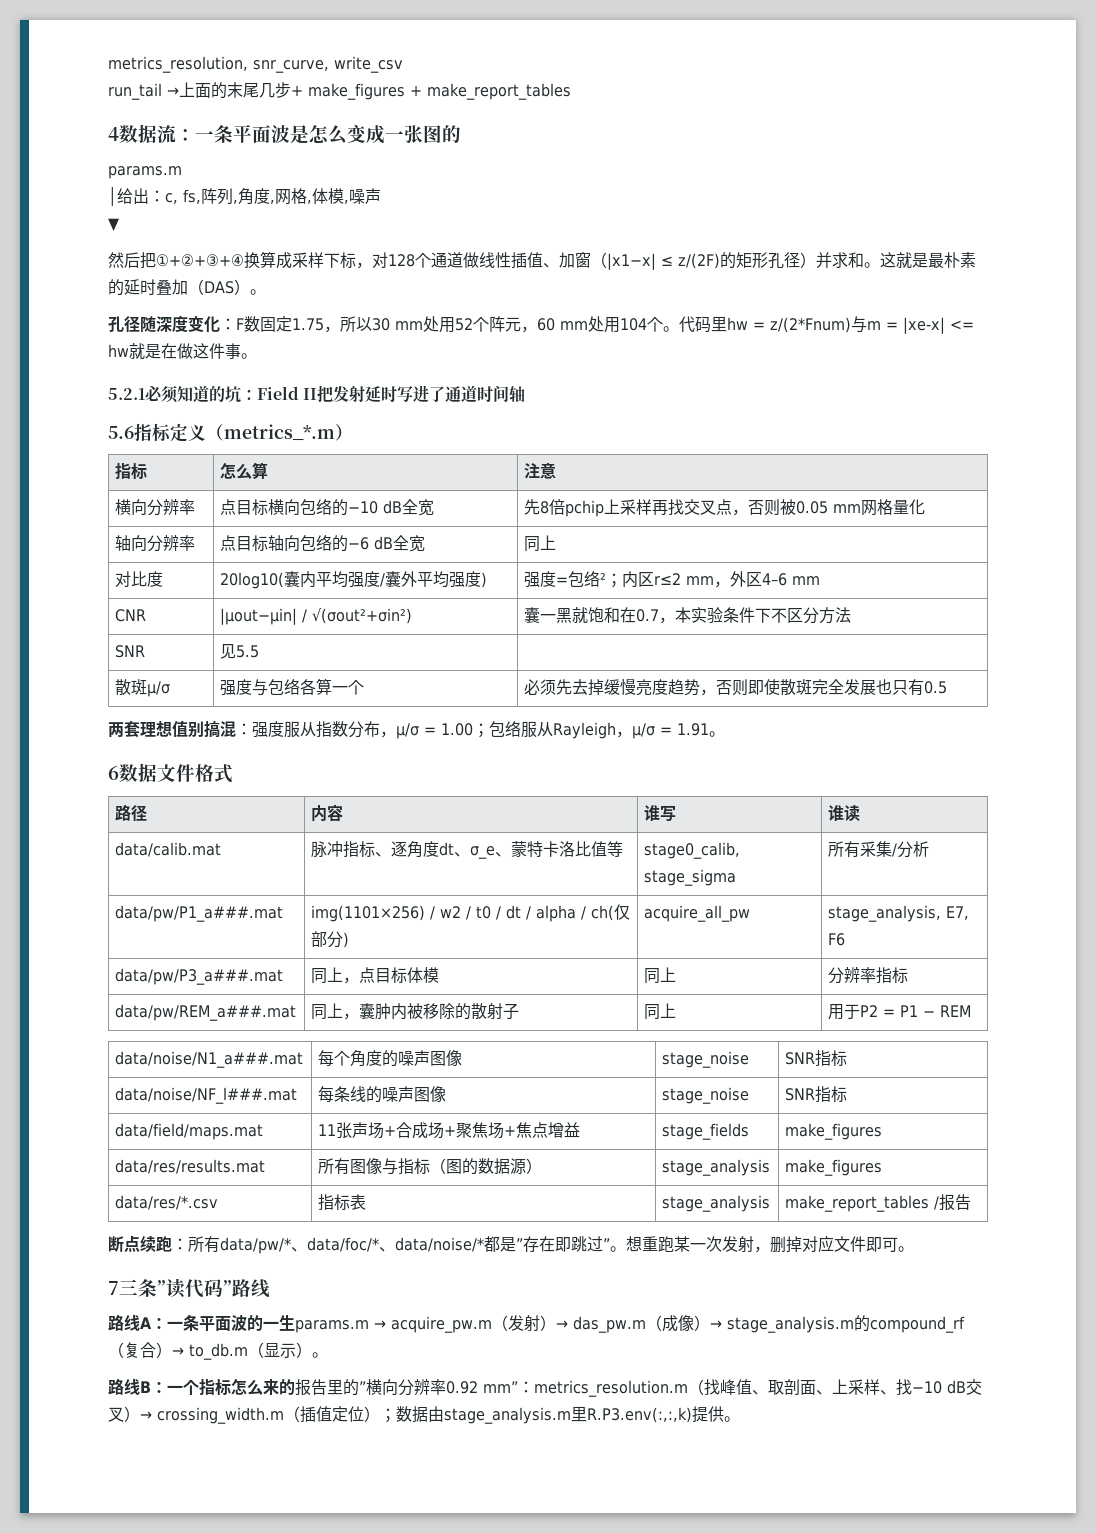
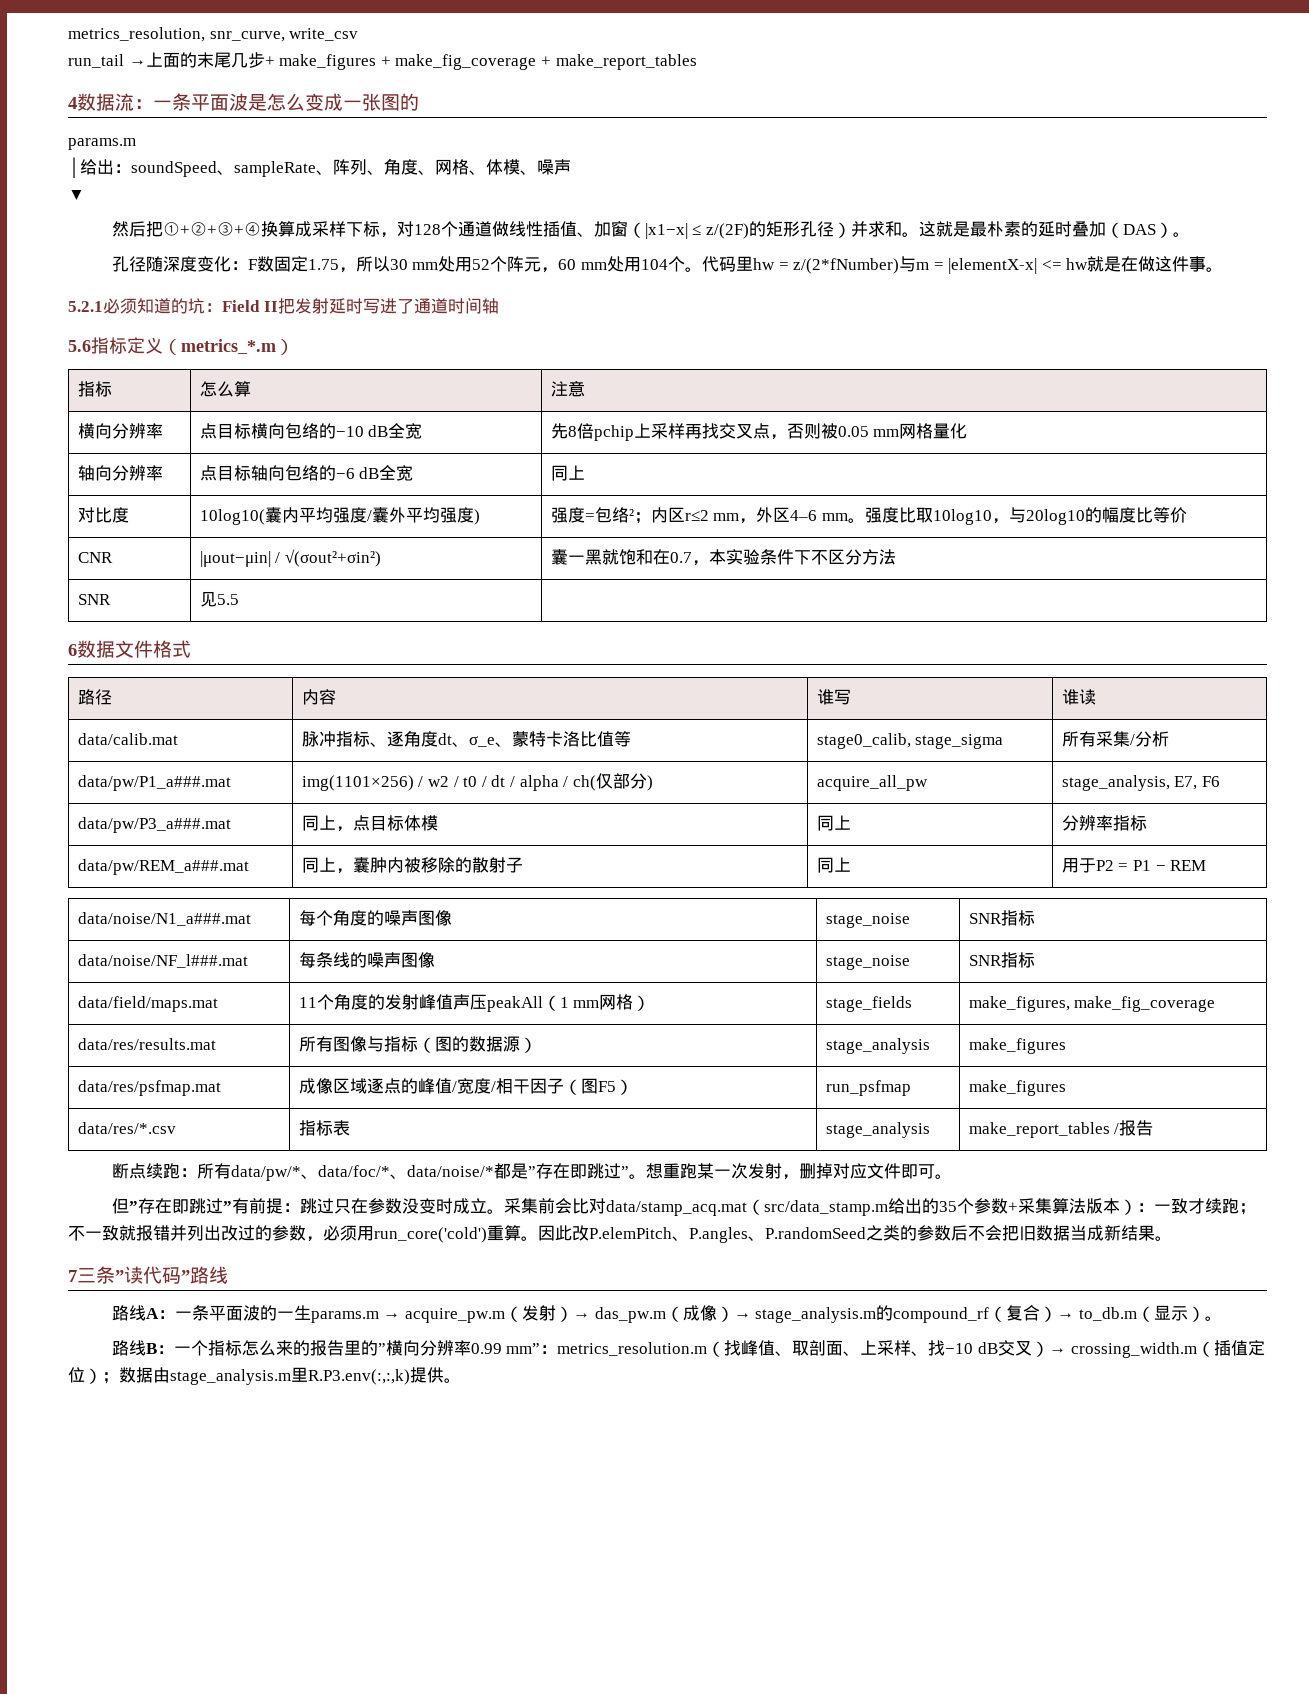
(422, 90) none -> [395,54,551,70] make_fig_coverage +
[165,188,349,205] c, fs,阵列,角度,网格,体模, -> [131,158,537,177] soundSpeed、sampleRate、阵列、角度、网格、体模、
[770,317,851,333] z/(2*Fnum) -> [793,258,900,274] z/(2*fNumber)
[903,317,945,334] |xe-x| -> [948,258,1038,274] |elementX-x|
[220,572,285,589] 20log10( -> [199,509,265,525] 10log10(
(821, 580) none -> [848,507,1188,525] 。强度比取10log10，与20log10的幅度比等价
[115,679,171,697] [220,678,365,696] [524,678,948,696] [108,720,725,739] // 散斑μ/σ | 强度与包络各算一个 | 必须先去掉缓慢亮度趋势，否则即使散斑完全发展也只有0.5 // 两套理想值别搞混：强度服从指数分布，μ/σ = 1.00；包络服从Rayleigh，μ/σ = 1.91。 -> (239, 599) none
[336,1122,581,1139] 张声场+合成场+聚焦场+焦点增益 -> [316,993,651,1012] 个角度的发射峰值声压peakAll（1 mm网格）
[785,1123,883,1140] make_figures -> [968,996,1216,1012] make_figures, make_fig_coverage
(883, 1167) none -> [77,1080,221,1096] [298,1078,633,1095] [825,1080,911,1096] [968,1080,1066,1096] // data/res/psfmap.mat | 成像区域逐点的峰值/宽度/相干因子（图F5） | run_psfmap | make_figures
(914, 1249) none -> [111,1198,1256,1216] [68,1225,1172,1243] // 但”存在即跳过”有前提：跳过只在参数没变时成立。采集前会比对data/stamp_acq.mat（src/data_stamp.m给出的35个参数+采集算法版本）：一致才续跑；不一致就报错并列出改过的参数，必须用run_core('cold')重算。因此改P.elemPitch、P.angles、P.randomSeed之类的参数后不会把旧数据当成新结果。
[446,1381,478,1394] 0.92 -> [470,1343,502,1354] 0.99

